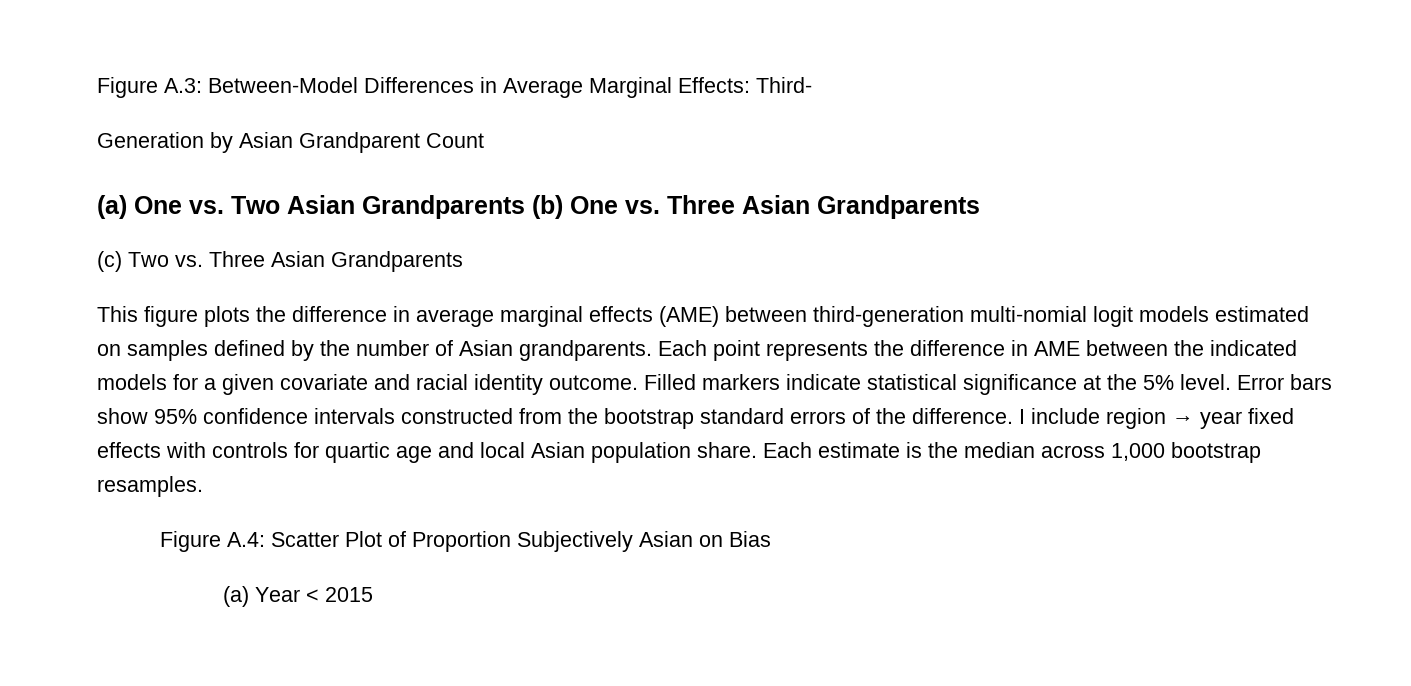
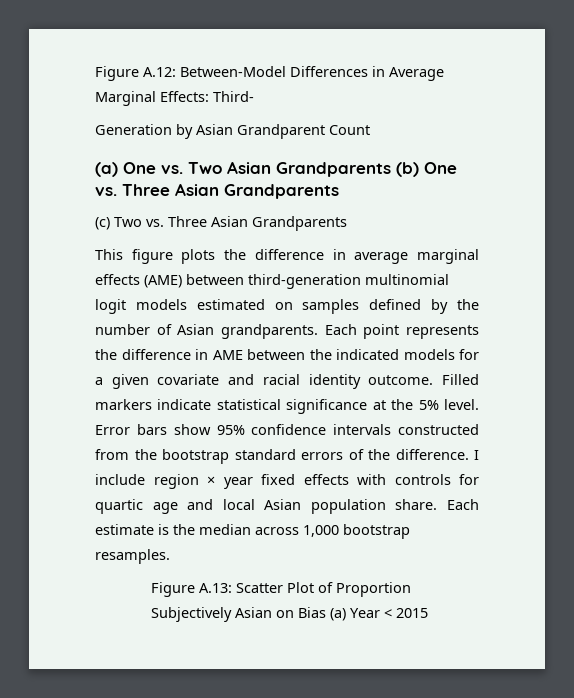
[97,77,202,98] Figure A.3: -> [95,66,176,81] Figure A.12:
[970,306,1087,322] multi-nomial -> [365,274,449,285] multinomial
[1172,415,1194,424] → -> [207,476,215,485] ×
[226,532,265,547] A.4: -> [198,583,232,593] A.13:
(771, 539) // -> (326, 612) none

